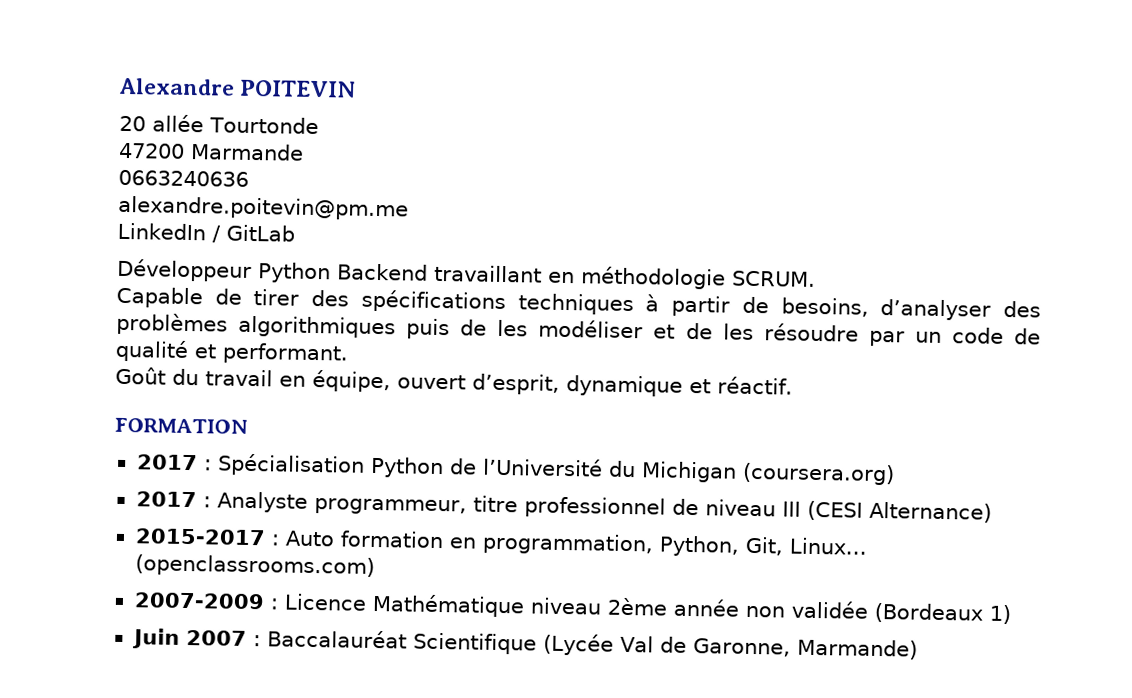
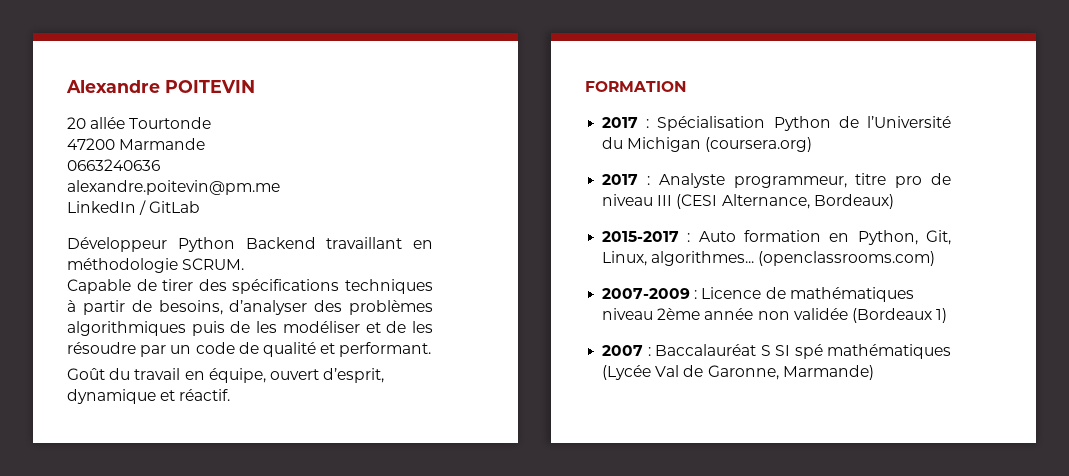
[523,496,666,519] professionnel -> [895,176,923,188] pro
[868,501,992,523] Alternance) -> [721,194,894,209] Alternance, Bordeaux)
[481,532,654,556] programmation, -> (850, 237) none
[788,537,868,555] Linux... -> [602,251,755,266] Linux, algorithmes...
[371,593,525,618] Mathématique -> [765,287,914,302] de mathématiques
[131,628,180,649] Juin -> (948, 315) none
[412,632,537,655] Scientifique -> [760,344,951,359] S SI spé mathématiques

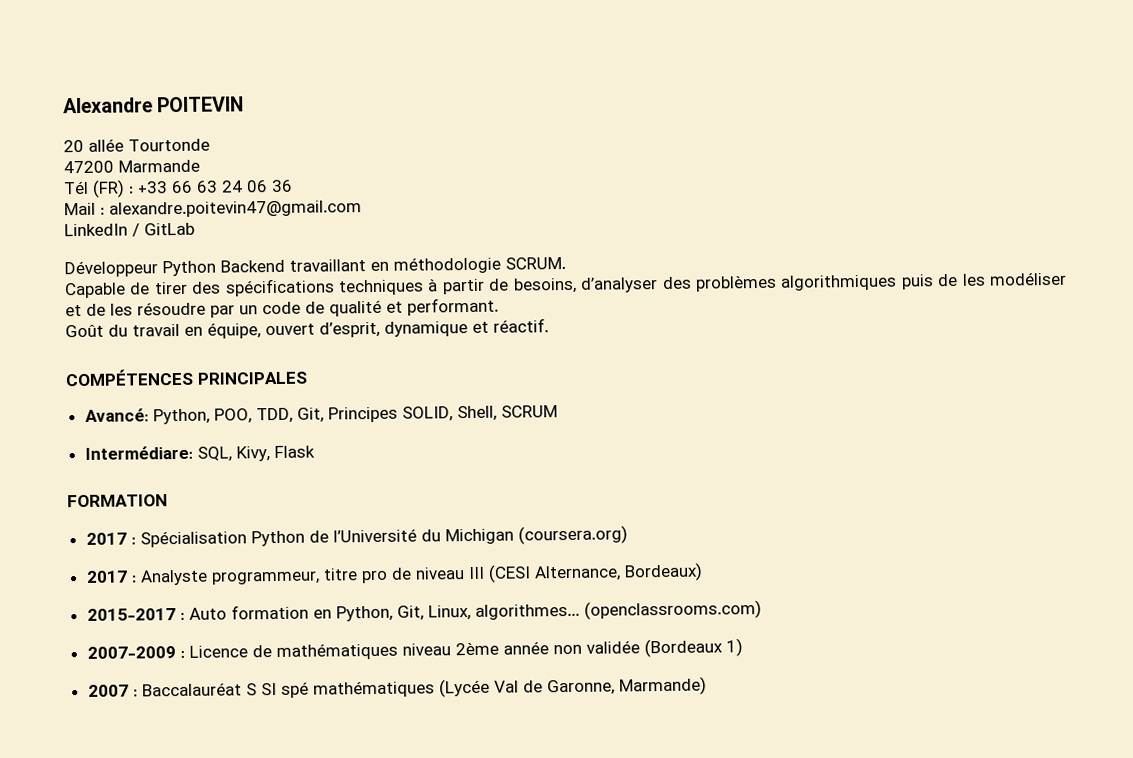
[67,159,160,171] [67,180,280,195] 0663240636 // alexandre.poitevin@pm.me -> [63,179,293,198] [64,200,362,218] Tél (FR) : +33 66 63 24 06 36 // Mail : alexandre.poitevin47@gmail.com
(231, 395) none -> [65,368,308,387] [84,405,558,425] [84,445,315,462] // COMPÉTENCES PRINCIPALES // Avancé: Python, POO, TDD, Git, Principes SOLID, Shell, SCRUM // Intermédiare: SQL, Kivy, Flask

